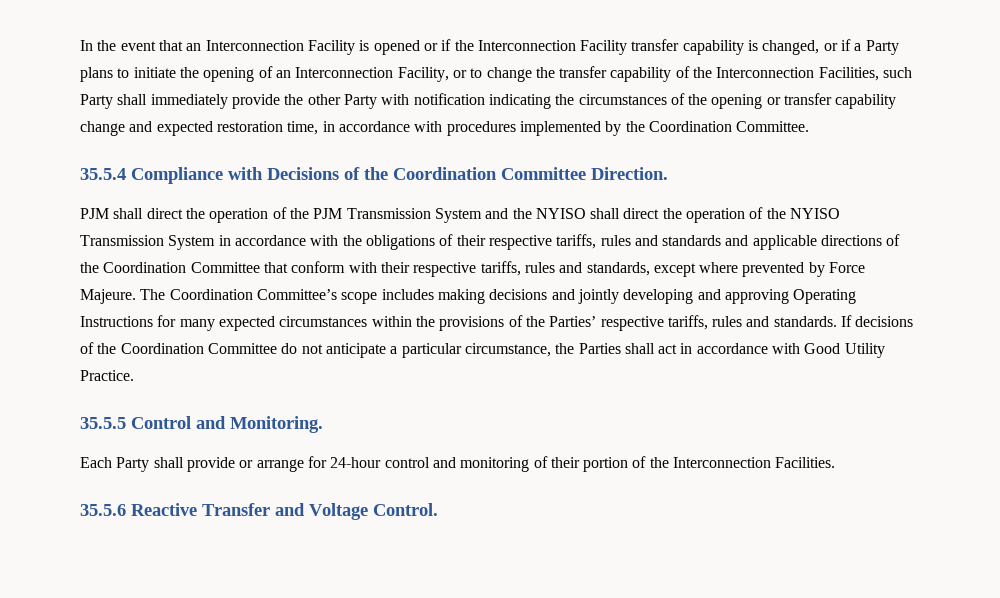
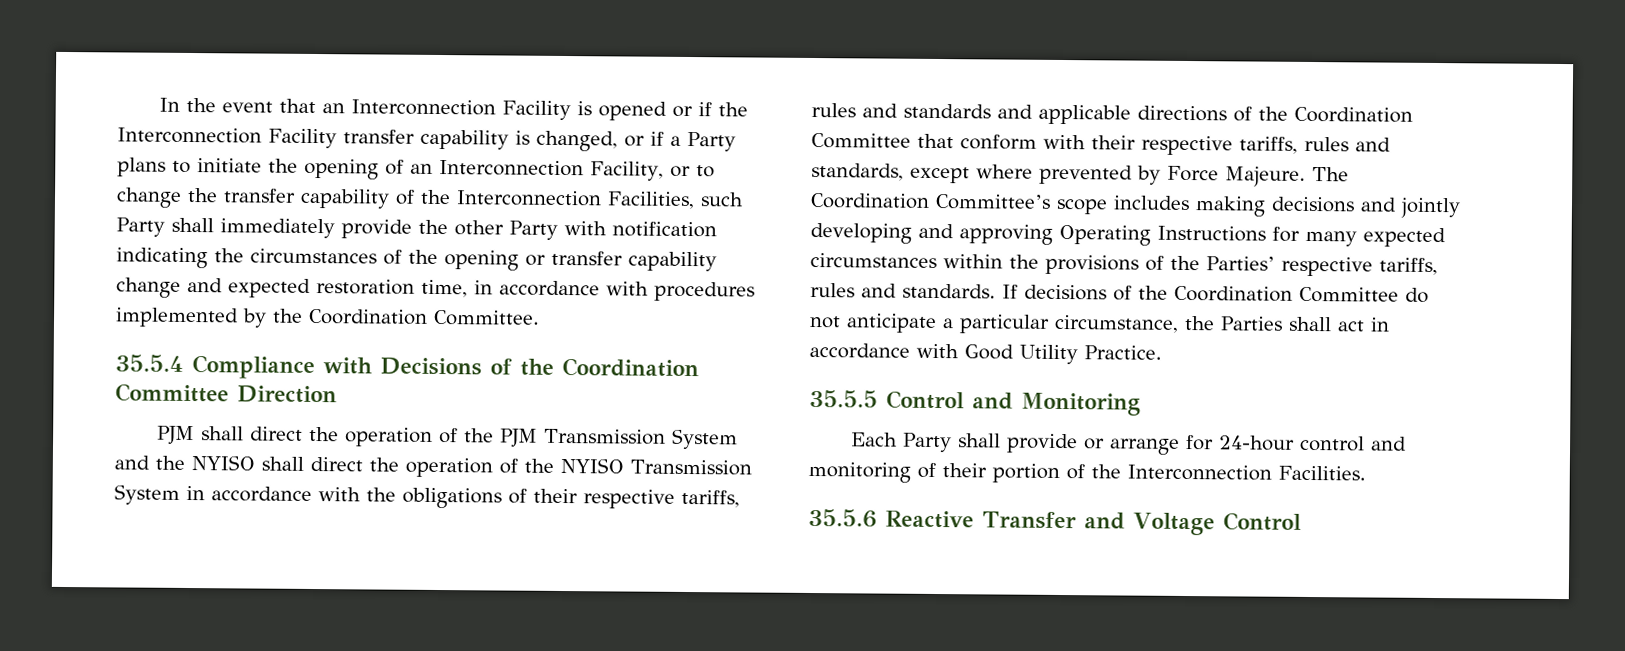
[591,167,668,180] Direction. -> [237,385,337,404] Direction
[230,416,323,433] Monitoring. -> [1021,392,1141,416] Monitoring
[373,503,438,516] Control. -> [1222,512,1302,531] Control

